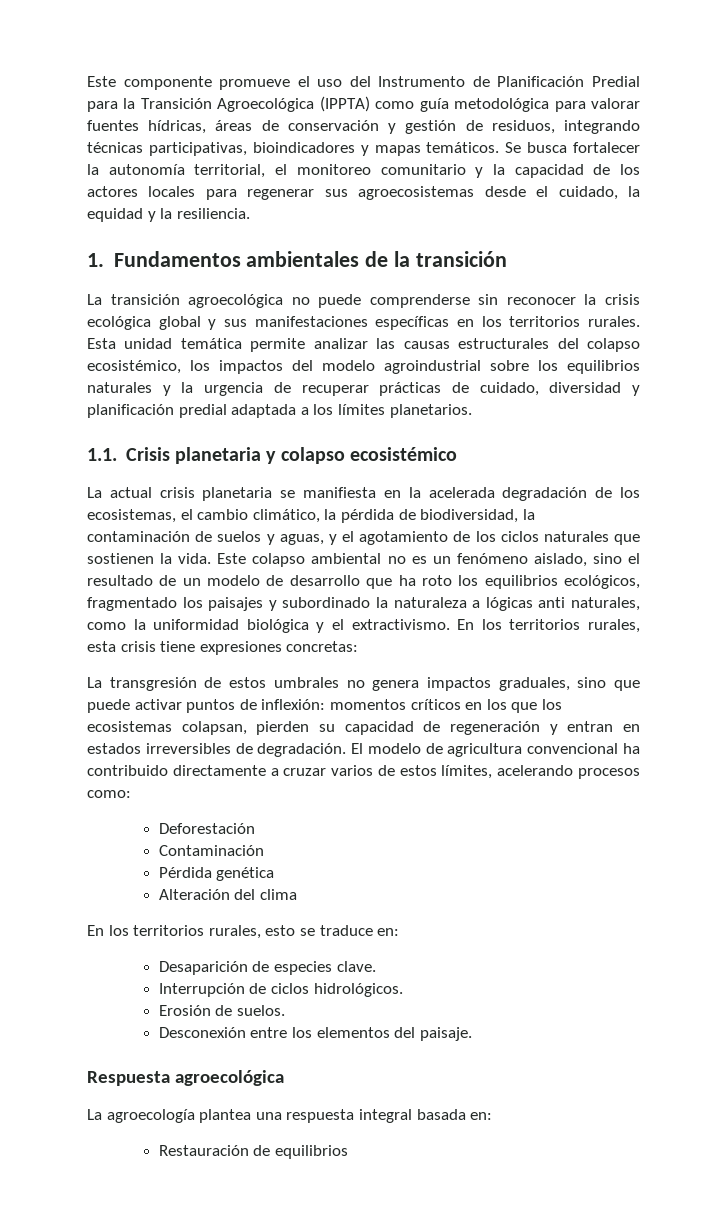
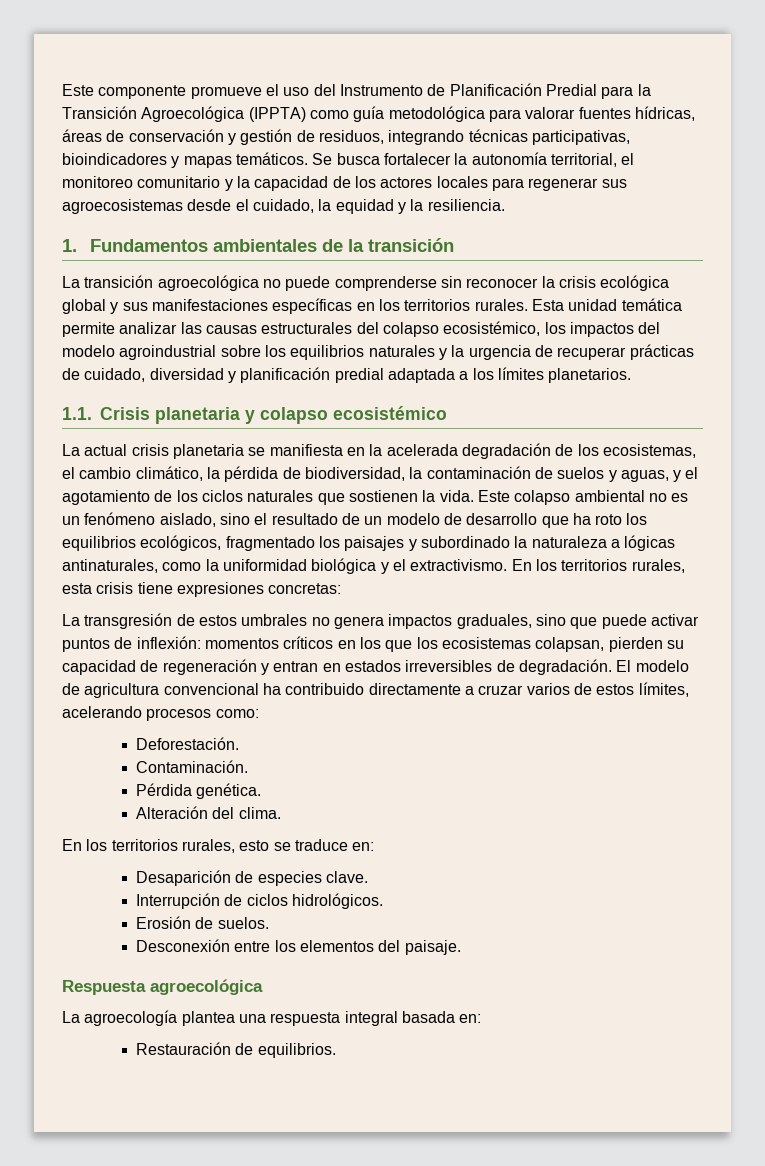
[538,597,641,611] anti naturales, -> [62,559,158,573] antinaturales,
[158,823,255,834] [158,845,264,856] Deforestación // Contaminación -> [135,737,239,750] [135,760,248,773] Deforestación. // Contaminación.
[216,867,275,881] genética -> [196,783,262,799] genética.
[259,889,297,900] clima -> [238,807,281,819] clima.
[274,1145,348,1159] equilibrios -> [257,1043,336,1058] equilibrios.

